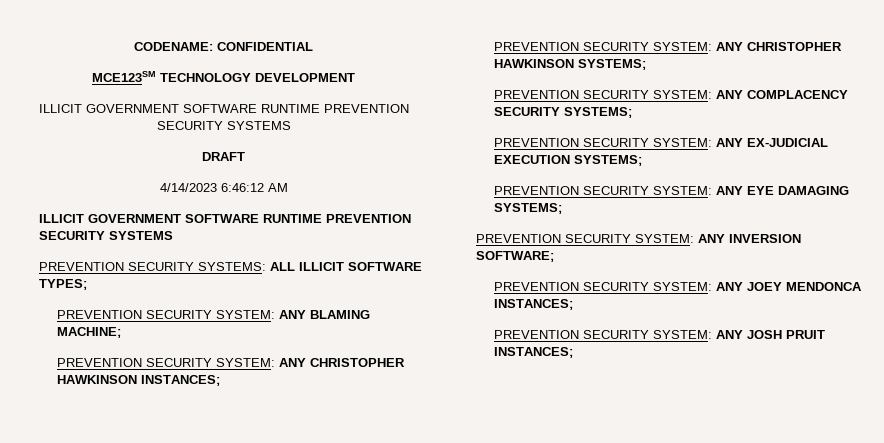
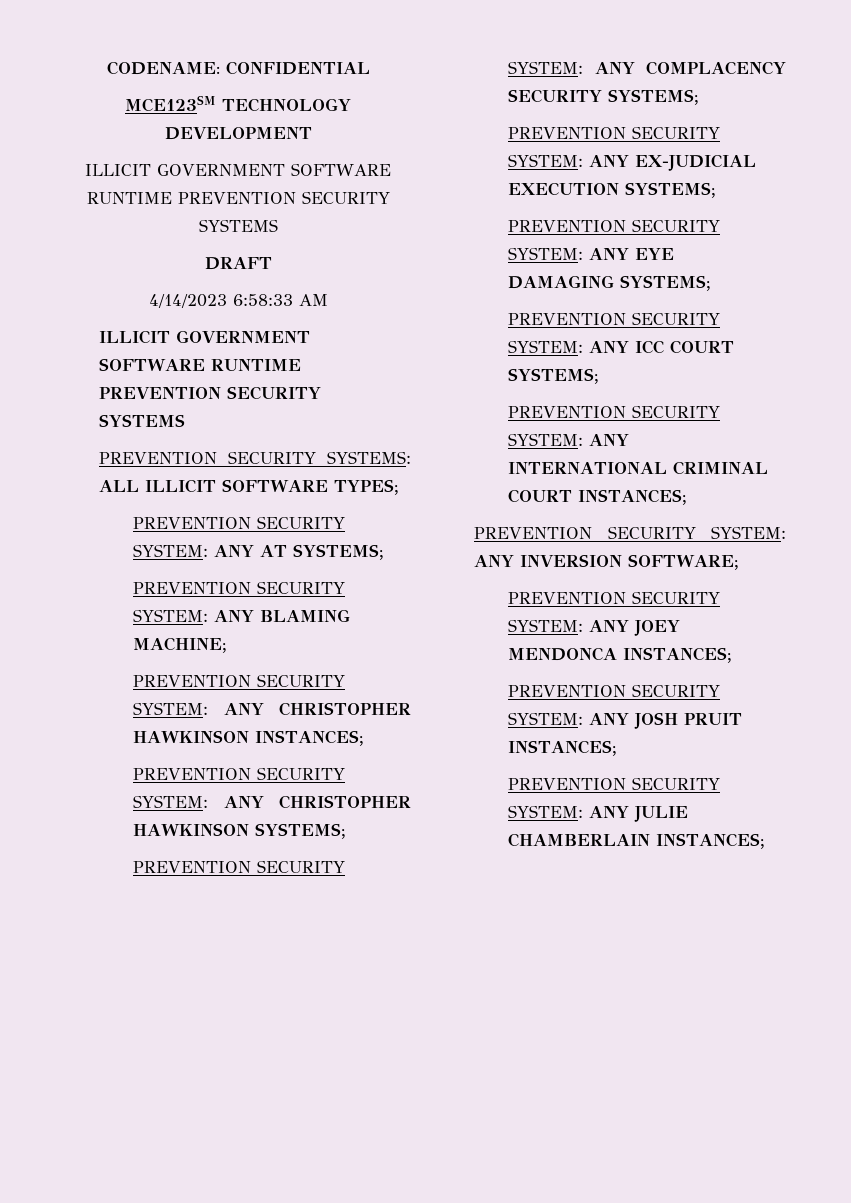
[220,183,264,192] 6:46:12 -> [232,294,293,306] 6:58:33
(88, 284) none -> [133,516,346,529] [133,544,384,560] // PREVENTION SECURITY SYSTEM: ANY AT SYSTEMS;
(562, 208) none -> [508,312,721,325] [508,340,735,354] [508,368,599,384] [508,405,721,418] [508,433,630,446] [508,461,769,475] [508,489,687,505] // PREVENTION SECURITY SYSTEM: ANY ICC COURT SYSTEMS; // PREVENTION SECURITY SYSTEM: ANY INTERNATIONAL CRIMINAL COURT INSTANCES;
(573, 352) none -> [508,777,721,790] [508,805,689,822] [508,833,765,849] // PREVENTION SECURITY SYSTEM: ANY JULIE CHAMBERLAIN INSTANCES;

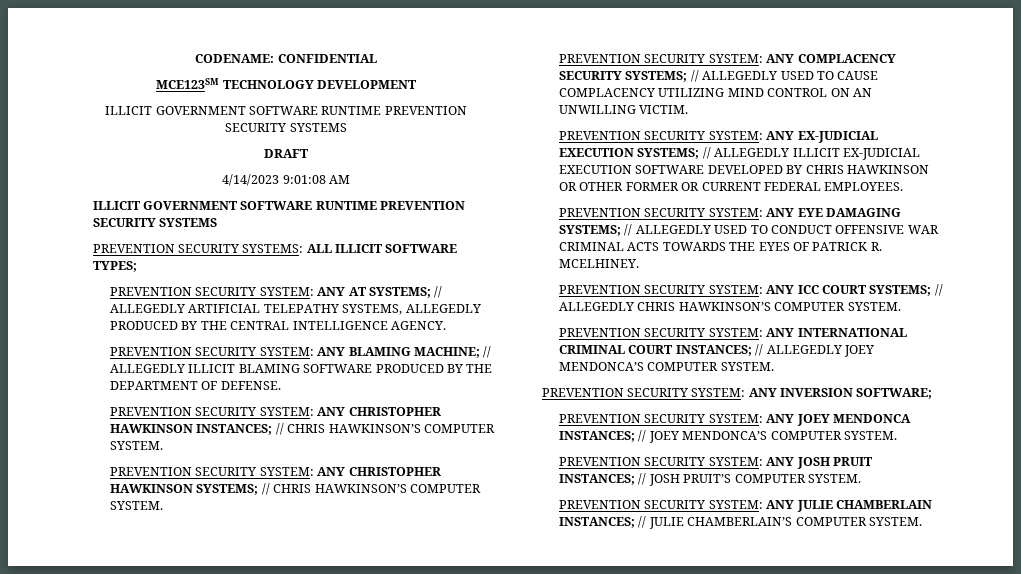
[232,294,293,306] 6:58:33 -> [282,175,326,184] 9:01:08
(384, 552) none -> [434,286,443,298] [110,304,481,315] [110,321,446,330] // ALLEGEDLY ARTIFICIAL TELEPATHY SYSTEMS, ALLEGEDLY PRODUCED BY THE CENTRAL INTELLIGENCE AGENCY.
(227, 645) none -> [483,346,492,358] [110,364,493,373] [110,381,281,390] // ALLEGEDLY ILLICIT BLAMING SOFTWARE PRODUCED BY THE DEPARTMENT OF DEFENSE.
(364, 738) none -> [275,423,495,435] [110,441,164,450] // CHRIS HAWKINSON’S COMPUTER SYSTEM.
(346, 831) none -> [261,483,481,495] [110,501,164,510] // CHRIS HAWKINSON’S COMPUTER SYSTEM.
(699, 97) none -> [690,70,879,82] [559,88,872,97] [559,105,689,114] // ALLEGEDLY USED TO CAUSE COMPLACENCY UTILIZING MIND CONTROL ON AN UNWILLING VICTIM.
(716, 190) none -> [702,147,920,160] [559,165,929,174] [559,182,904,191] // ALLEGEDLY ILLICIT EX-JUDICIAL EXECUTION SOFTWARE DEVELOPED BY CHRIS HAWKINSON OR OTHER FORMER OR CURRENT FEDERAL EMPLOYEES.
(711, 283) none -> [624,224,939,236] [559,242,882,251] [559,259,640,268] // ALLEGEDLY USED TO CONDUCT OFFENSIVE WAR CRIMINAL ACTS TOWARDS THE EYES OF PATRICK R. MCELHINEY.
(599, 376) none -> [934,284,943,296] [559,302,901,311] // ALLEGEDLY CHRIS HAWKINSON’S COMPUTER SYSTEM.
(687, 497) none -> [755,344,874,357] [559,362,774,371] // ALLEGEDLY JOEY MENDONCA’S COMPUTER SYSTEM.
(732, 655) none -> [638,430,897,443] // JOEY MENDONCA’S COMPUTER SYSTEM.
(617, 748) none -> [638,473,861,486] // JOSH PRUIT’S COMPUTER SYSTEM.
(765, 841) none -> [638,516,922,529] // JULIE CHAMBERLAIN’S COMPUTER SYSTEM.

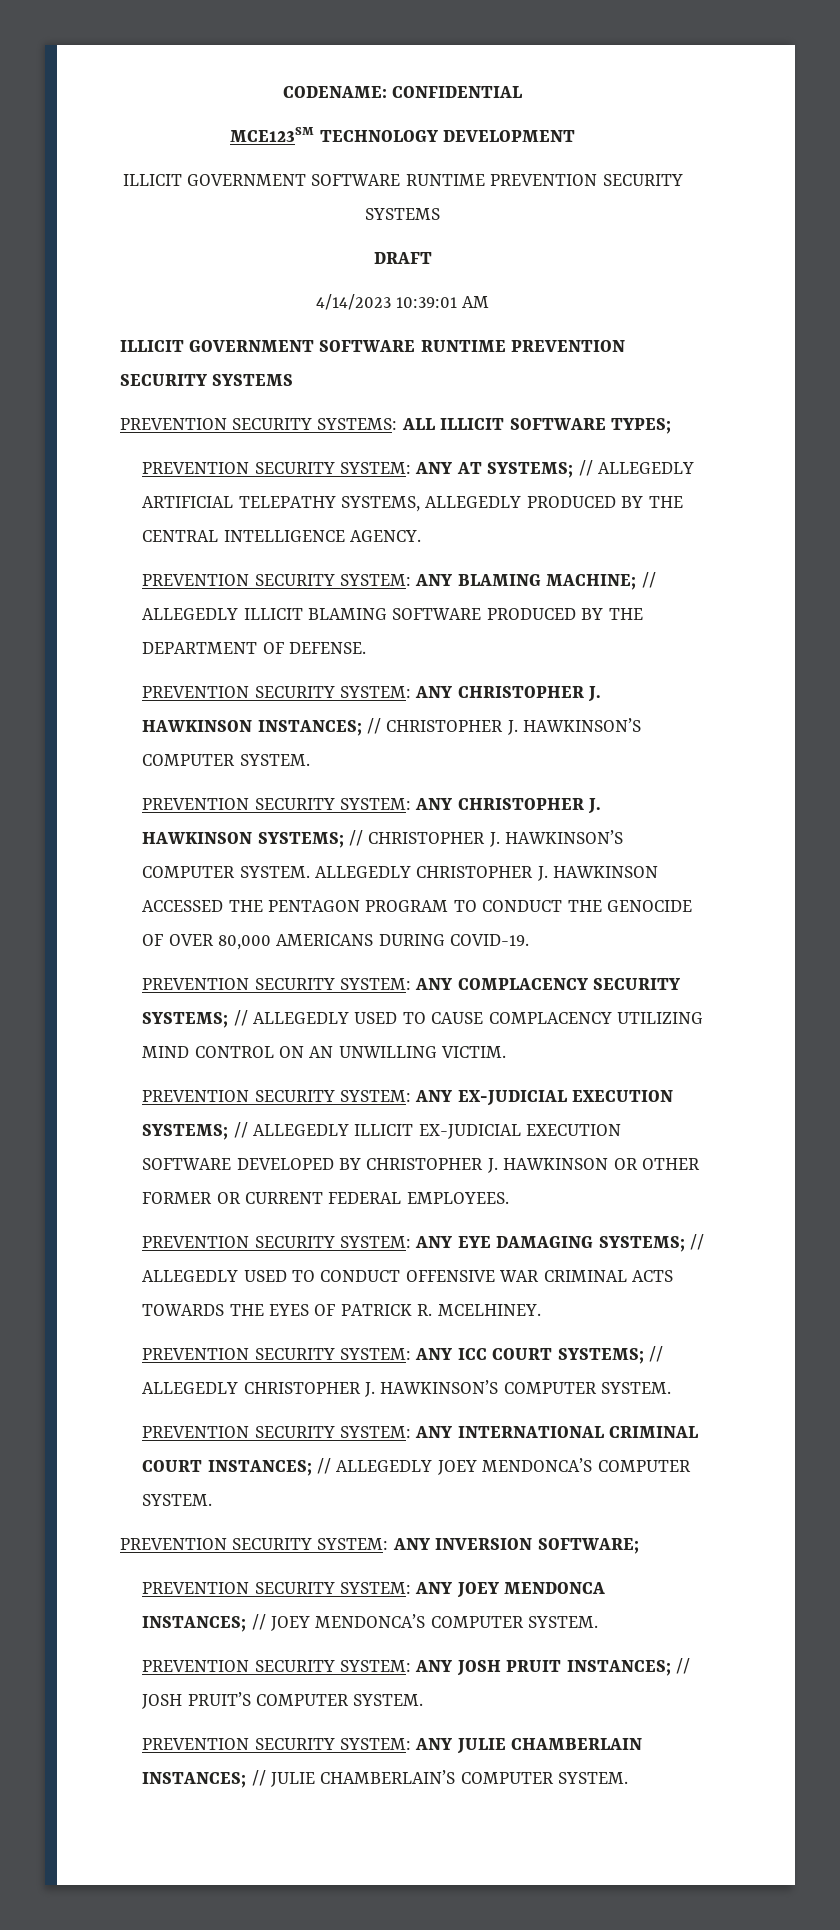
[282,175,326,184] 9:01:08 -> [396,297,457,308] 10:39:01
(441, 411) none -> [588,686,602,702] J.
[287,424,326,433] CHRIS -> [386,720,518,735] CHRISTOPHER J.
(441, 471) none -> [588,798,602,814] J.
[273,484,481,493] [110,501,164,510] CHRIS HAWKINSON’S COMPUTER SYSTEM. -> [368,830,624,847] [142,866,659,881] [142,900,692,912] [142,934,530,950] CHRISTOPHER J. HAWKINSON’S COMPUTER SYSTEM. ALLEGEDLY CHRISTOPHER J. HAWKINSON ACCESSED THE PENTAGON PROGRAM TO CONDUCT THE GENOCIDE OF OVER 80,000 AMERICANS DURING COVID-19.
[805,165,844,174] CHRIS -> [366,1158,498,1173] CHRISTOPHER J.
[637,302,676,311] CHRIS -> [243,1382,375,1397] CHRISTOPHER J.

